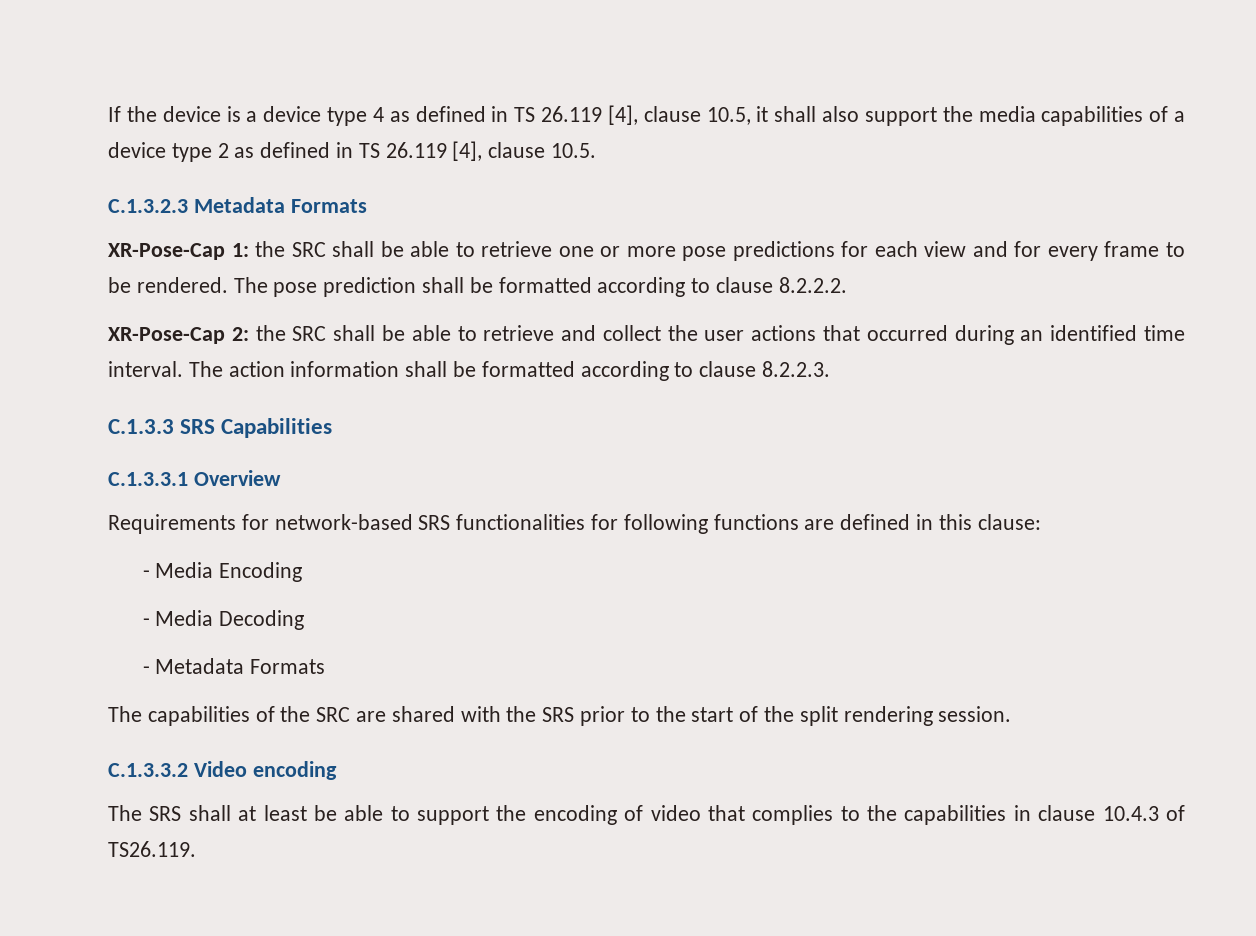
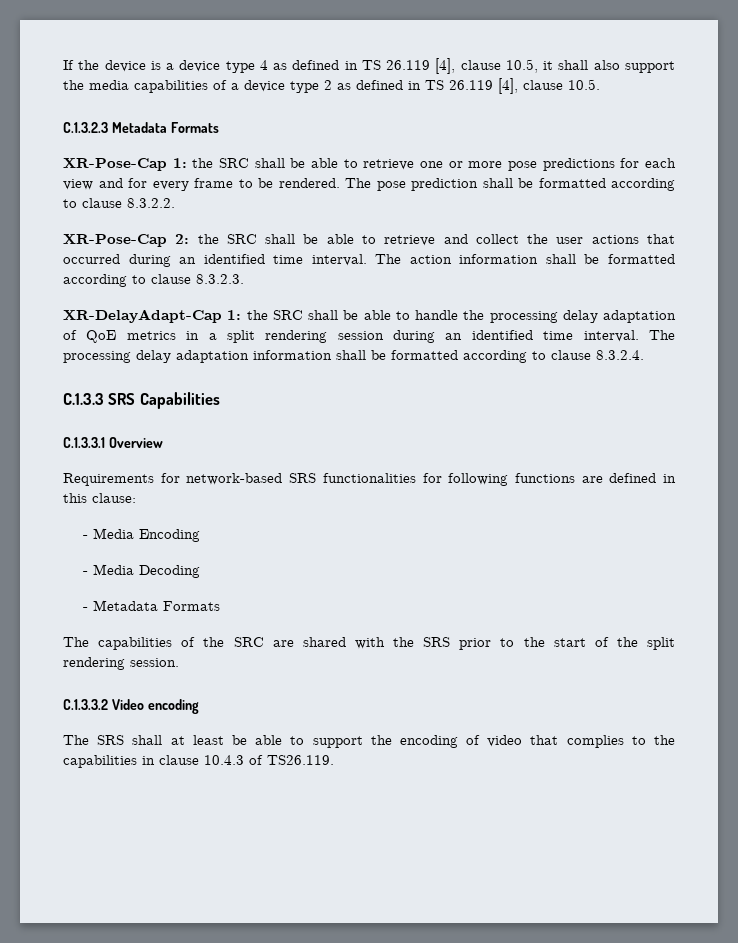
[778,277,847,293] 8.2.2.2. -> [127,198,175,208] 8.3.2.2.
[762,361,831,377] 8.2.2.3. -> [196,274,244,284] [63,309,676,323] [63,330,675,343] [63,350,644,363] 8.3.2.3. // XR-DelayAdapt-Cap 1: the SRC shall be able to handle the processing delay adaptation of QoE metrics in a split rendering session during an identified time interval. The processing delay adaptation information shall be formatted according to clause 8.3.2.4.

